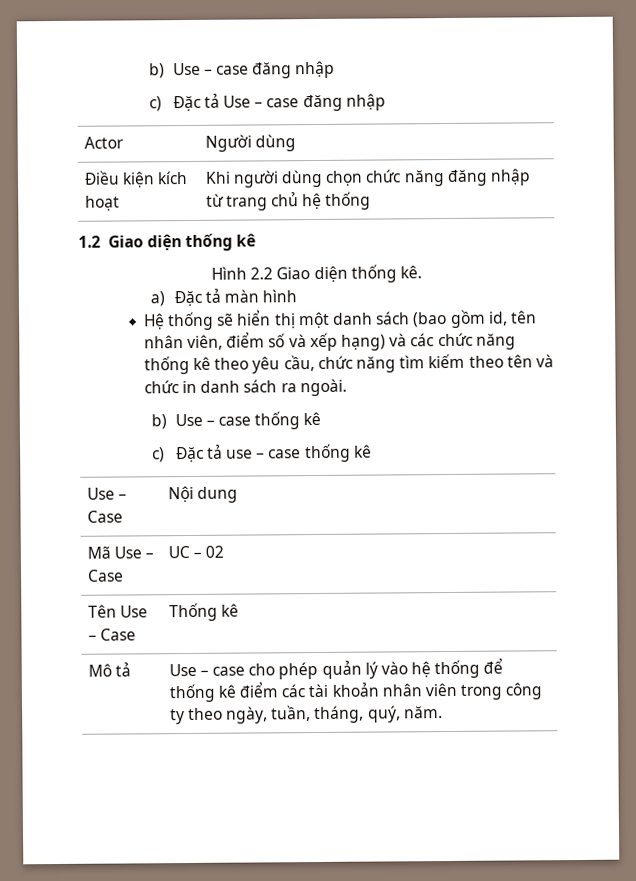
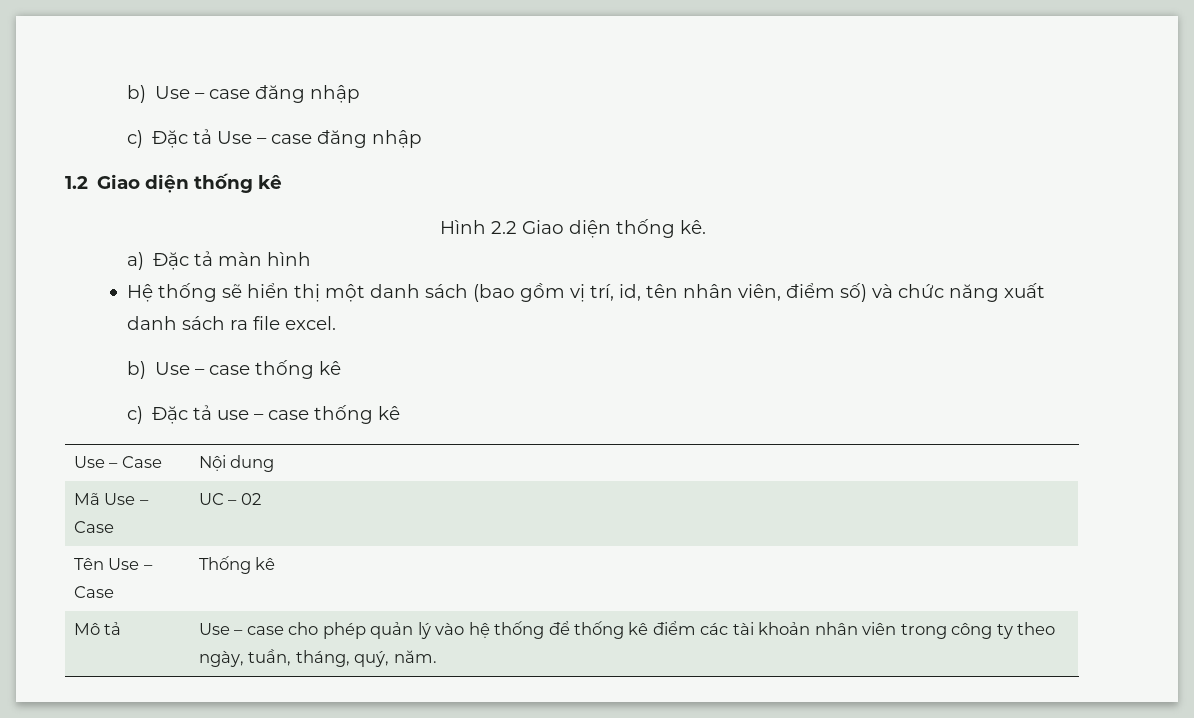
[83,136,124,149] [204,134,296,152] [83,170,188,188] [84,195,120,211] [204,168,531,188] [205,191,372,211] // Actor | Người dùng // Điều kiện kích hoạt | Khi người dùng chọn chức năng đăng nhập từ trang chủ hệ thống -> (423, 139) none
(486, 318) none -> [569,284,614,302] vị trí,
[268,332,516,352] [143,353,554,375] [143,380,198,394] số và xếp hạng) và các chức năng thống kê theo yêu cầu, chức năng tìm kiếm theo tên và chức in -> [839,283,1045,302] số) và chức năng xuất
[299,378,347,397] ngoài. -> [252,316,336,330] file excel.

